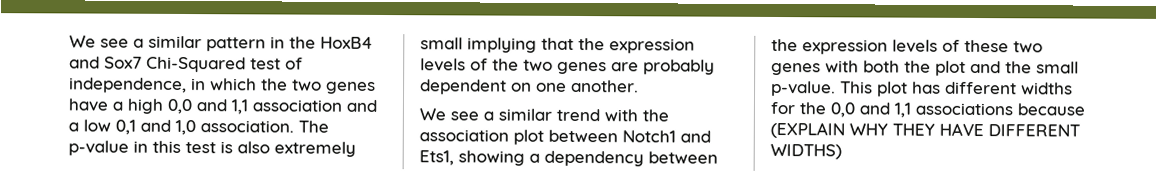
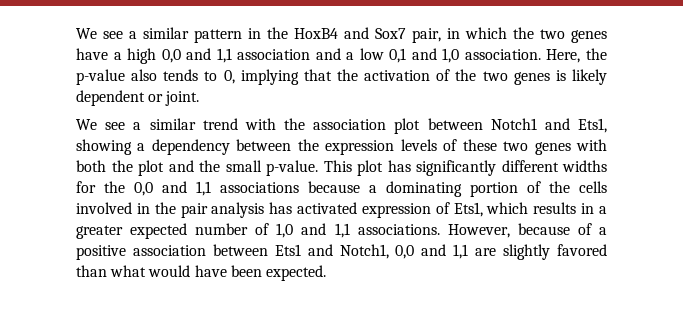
[146,56,303,73] [69,77,187,94] Chi-Squared test of independence, -> [412,28,441,43] pair,
[298,120,329,133] [68,140,356,157] [420,37,463,50] The p-value in this test is also extremely small -> [546,48,607,63] [76,69,235,85] Here, the p-value also tends to 0,
[609,38,695,54] [420,58,466,72] expression levels -> [364,70,431,81] activation
[611,59,715,75] [420,79,639,95] are probably dependent on one another. -> [555,69,608,85] [76,90,200,106] is likely dependent or joint.
(941, 87) none -> [416,160,496,176] significantly
[770,121,1080,139] [770,143,842,160] (EXPLAIN WHY THEY HAVE DIFFERENT WIDTHS) -> [369,181,607,197] [76,202,608,218] [76,223,607,239] [76,244,608,260] [76,265,326,281] a dominating portion of the cells involved in the pair analysis has activated expression of Ets1, which results in a greater expected number of 1,0 and 1,1 associations. However, because of a positive association between Ets1 and Notch1, 0,0 and 1,1 are slightly favored than what would have been expected.

